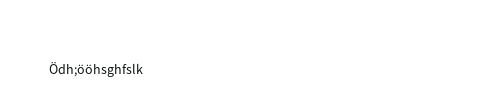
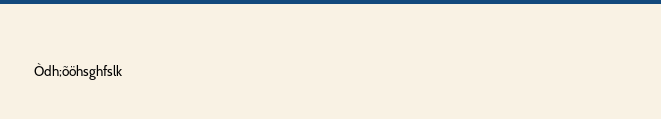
[49,62,143,77] Ödh;ööhsghfslk -> [34,63,122,80] Òdh;õöhsghfslk

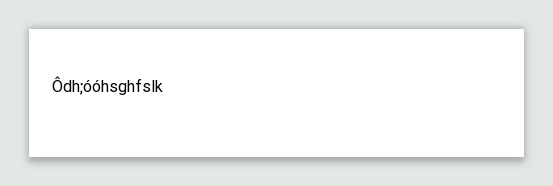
[34,63,122,80] Òdh;õöhsghfslk -> [52,76,163,95] Ôdh;óóhsghfslk

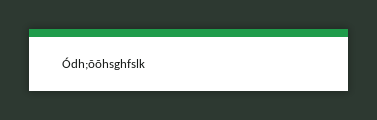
[52,76,163,95] Ôdh;óóhsghfslk -> [62,57,145,70] Ódh;õõhsghfslk

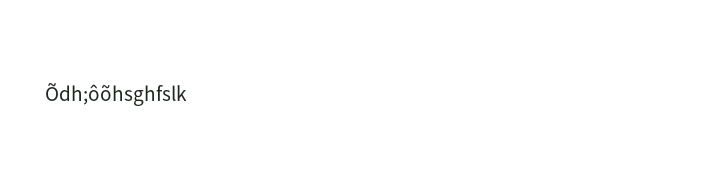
[62,57,145,70] Ódh;õõhsghfslk -> [45,83,187,106] Õdh;ôõhsghfslk

